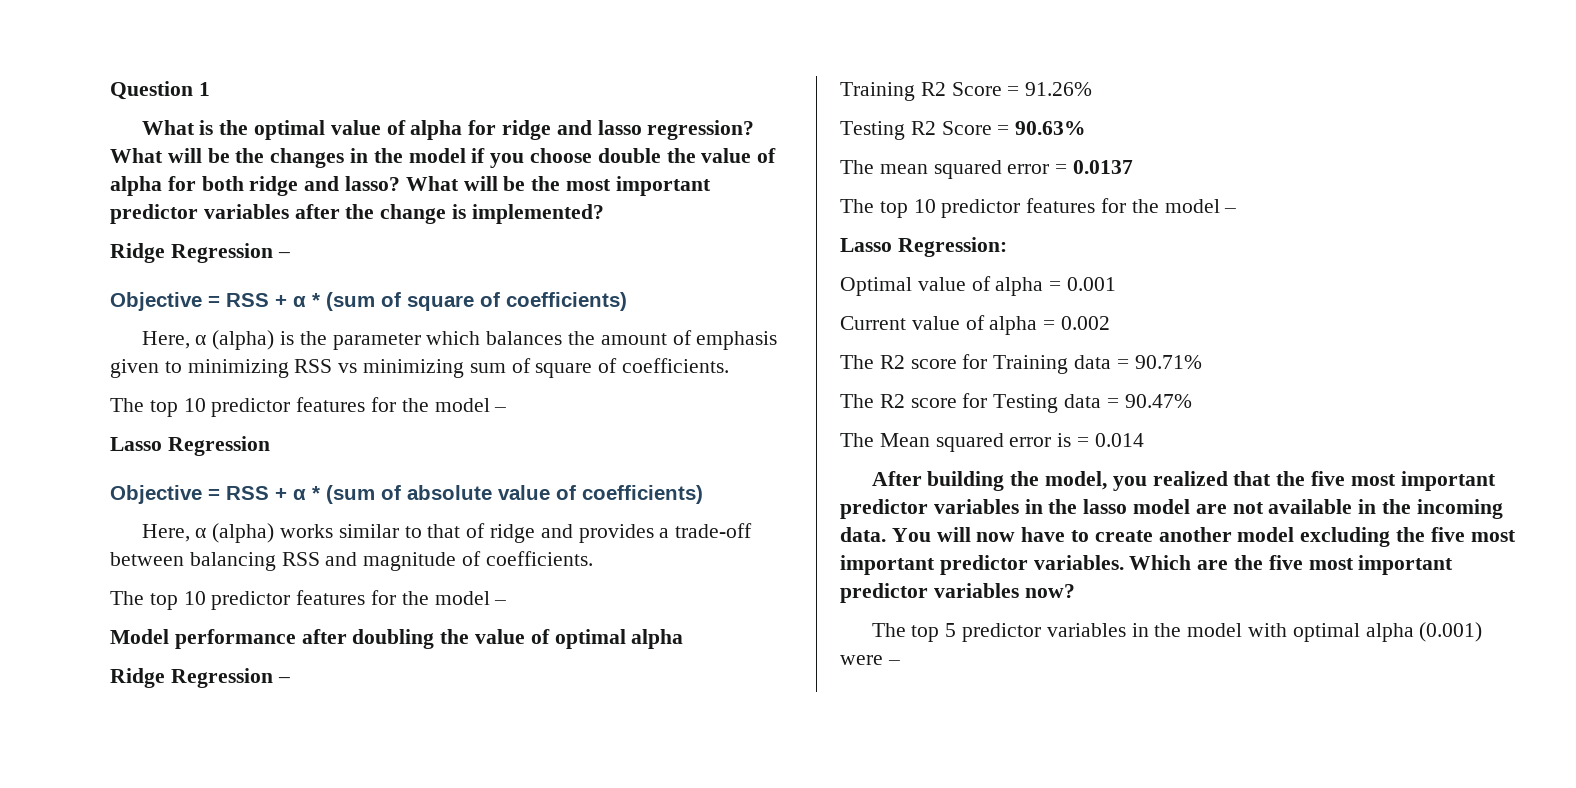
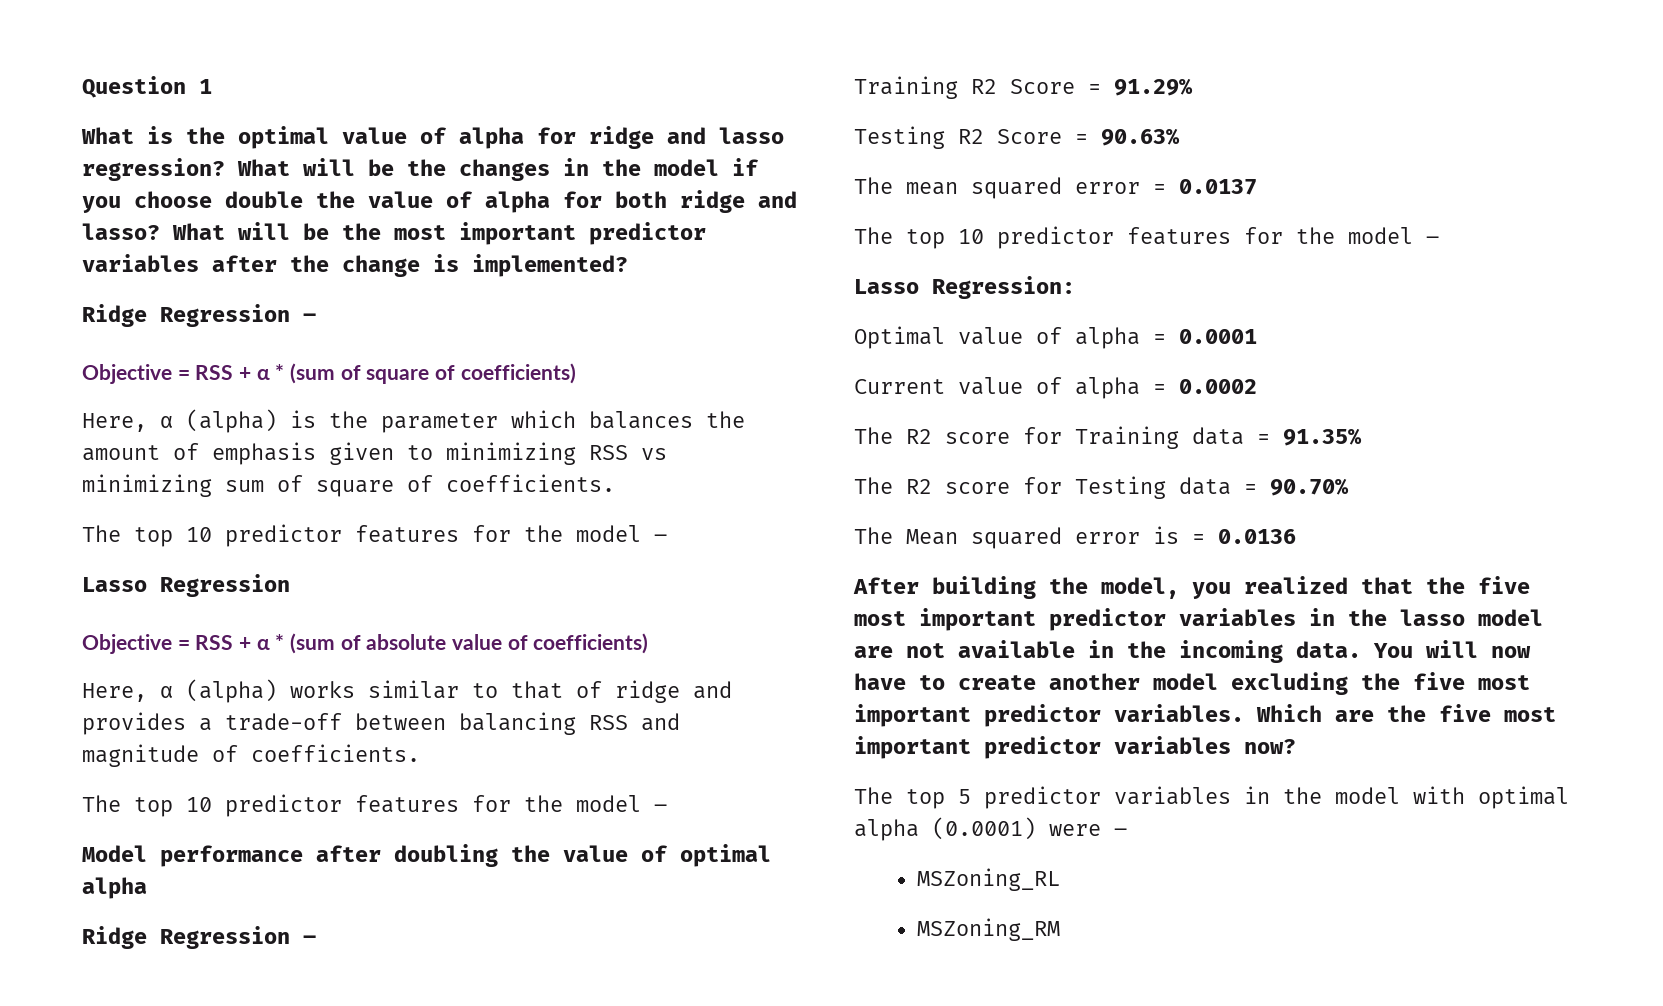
[1025,82,1093,96] 91.26% -> [1114,78,1193,96] 91.29%
[1067,277,1117,291] 0.001 -> [1179,329,1257,344] 0.0001
[1061,316,1111,330] 0.002 -> [1179,379,1257,394] 0.0002
[1134,355,1202,369] 90.71% -> [1283,428,1362,446] 91.35%
[1124,394,1192,408] 90.47% -> [1270,478,1349,496] 90.70%
[1094,433,1144,447] 0.014 -> [1218,529,1296,544] 0.0136
[1419,622,1483,642] (0.001) -> [932,817,1036,840] (0.0001)
(900, 662) none -> [917,868,1061,891] [917,918,1061,941] // MSZoning_RL // MSZoning_RM

